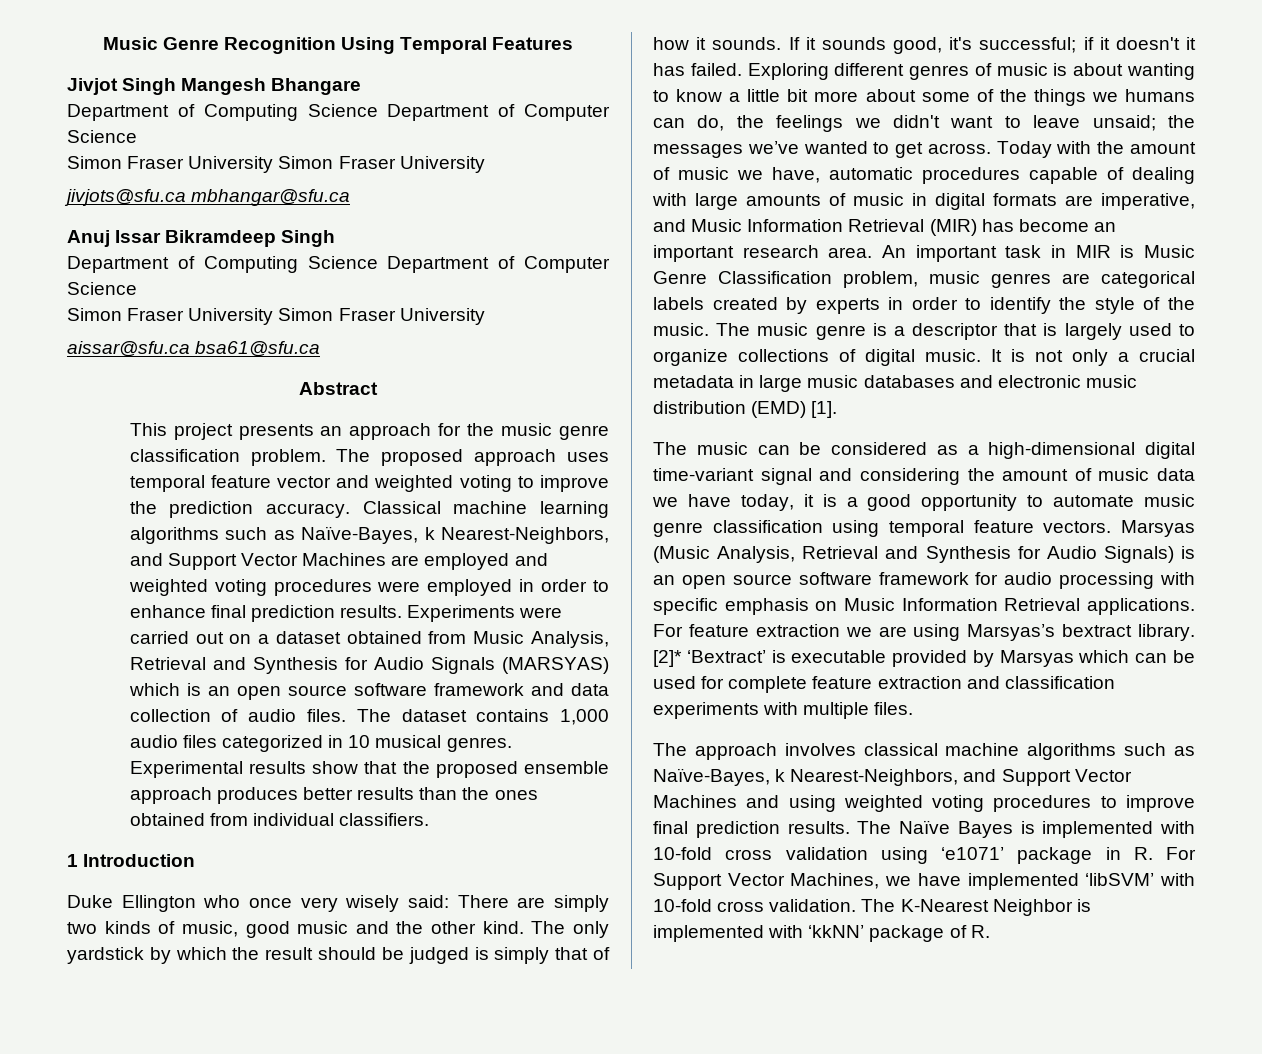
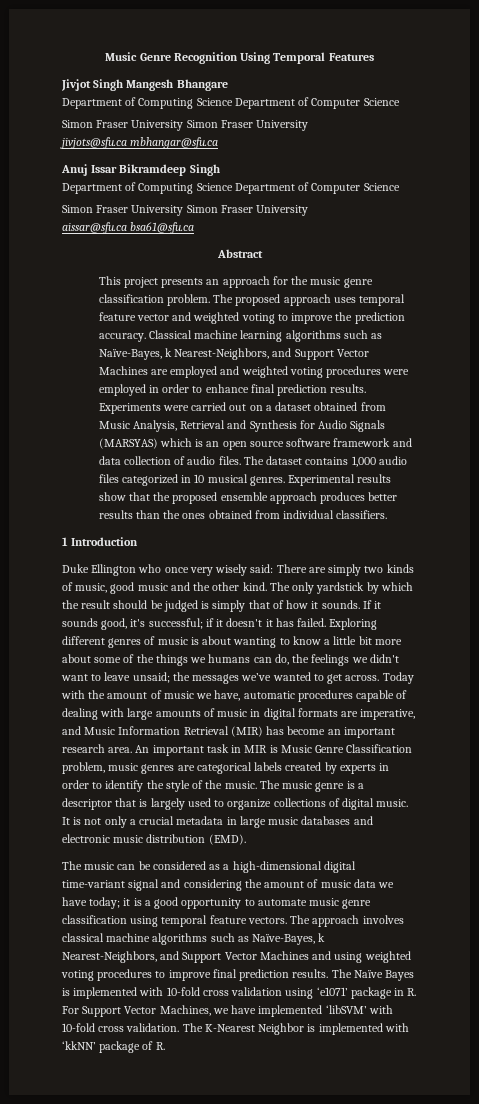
[751,401,838,418] (EMD) [1]. -> [208,834,246,845] (EMD).
[740,494,794,511] today, -> [89,897,121,909] today;
[1121,520,1195,537] [653,546,1195,563] [653,572,1195,589] [653,598,1195,615] [653,624,1195,641] [653,650,1195,667] [653,676,1115,693] [653,702,914,719] Marsyas (Music Analysis, Retrieval and Synthesis for Audio Signals) is an open source software framework for audio processing with specific emphasis on Music Information Retrieval applications. For feature extraction we are using Marsyas’s bextract library. [2]* ‘Bextract’ is executable provided by Marsyas which can be used for complete feature extraction and classification experiments with multiple files. // -> (287, 920) none

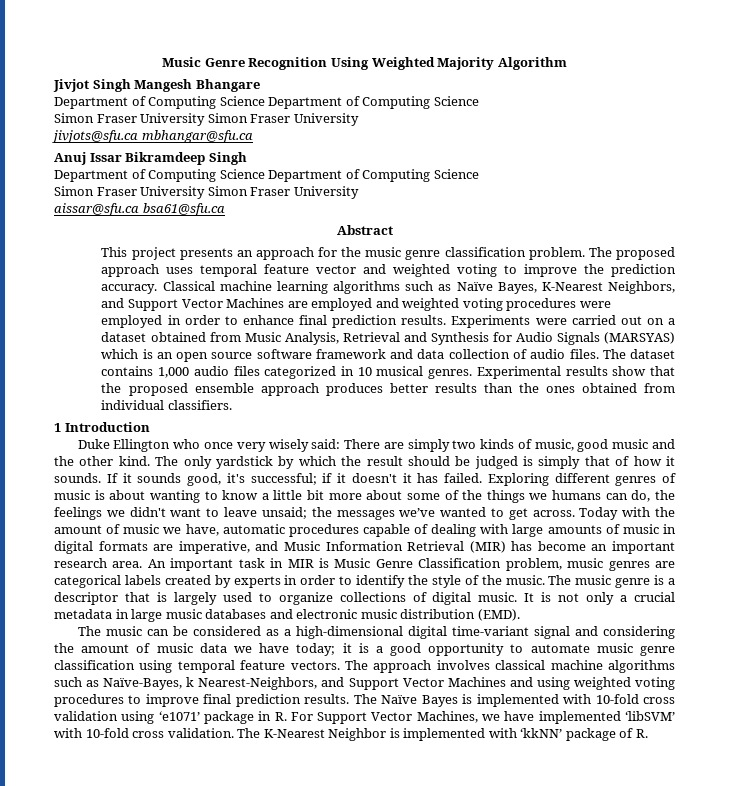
[273,52,374,64] Temporal Features -> [371,57,567,70] Weighted Majority Algorithm
[311,98,361,109] Computer -> [362,96,431,109] Computing
[311,183,361,194] Computer -> [362,169,431,182] Computing
[98,348,270,360] Naïve-Bayes, k Nearest-Neighbors, -> [456,281,675,294] Naïve Bayes, K-Nearest Neighbors,

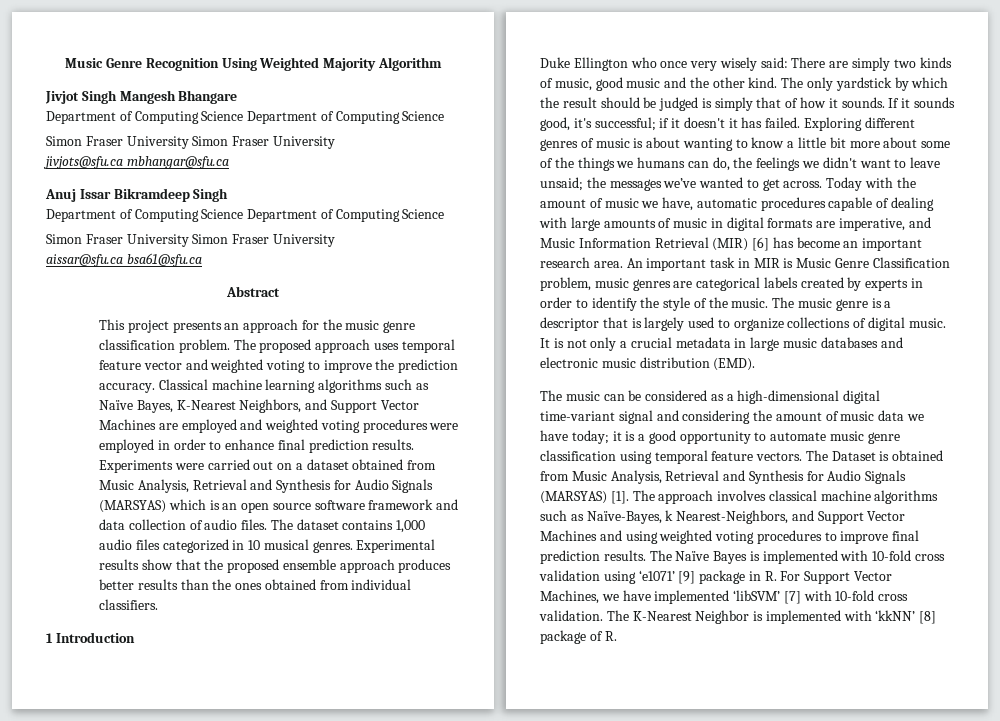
(506, 547) none -> [752,237,770,251] [6]
(368, 665) none -> [831,450,944,461] [540,470,907,484] [540,490,655,504] Dataset is obtained from Music Analysis, Retrieval and Synthesis for Audio Signals (MARSYAS) [1]. The
(200, 716) none -> [678,571,696,584] [9]
(676, 716) none -> [783,591,801,604] [7]
(563, 733) none -> [919,611,937,624] [8]

